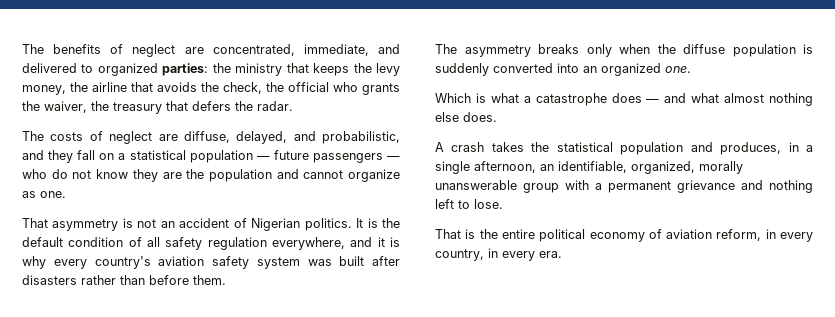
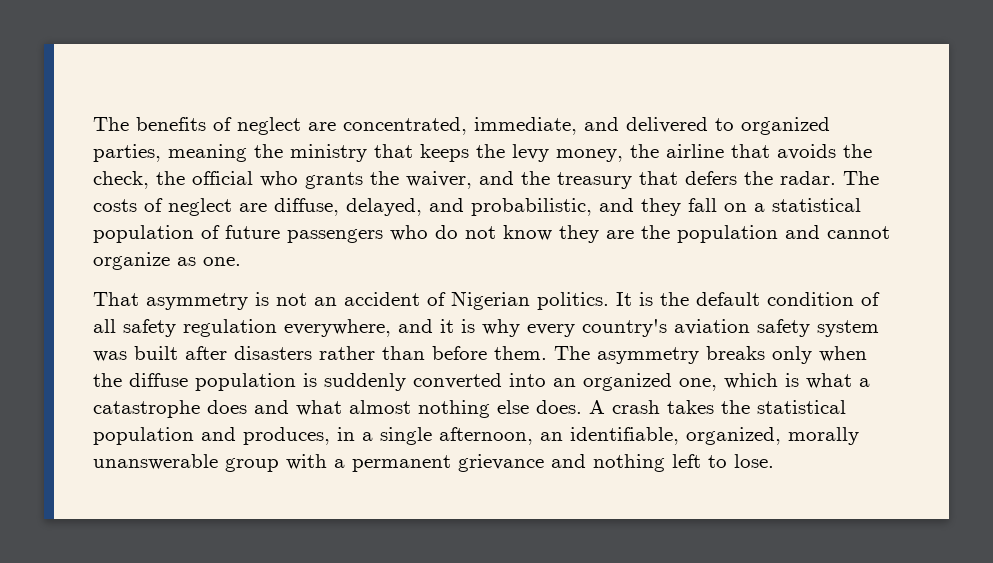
[162,63,209,76] parties: -> [93,144,247,162] parties, meaning
(87, 107) none -> [479,171,514,185] and
(293, 106) // -> (836, 178) none
[256,156,270,160] — -> [201,225,220,239] of
[387,156,400,160] — -> (383, 236) none
(226, 280) // -> (547, 353) none
[665,66,691,73] [435,93,471,103] one. // Which -> [679,373,778,391] one, which
[646,99,660,103] — -> (247, 407) none
(497, 117) // -> (582, 407) none
[435,229,813,242] [435,248,562,261] // That is the entire political economy of aviation reform, in every country, in every era. -> (774, 461) none

